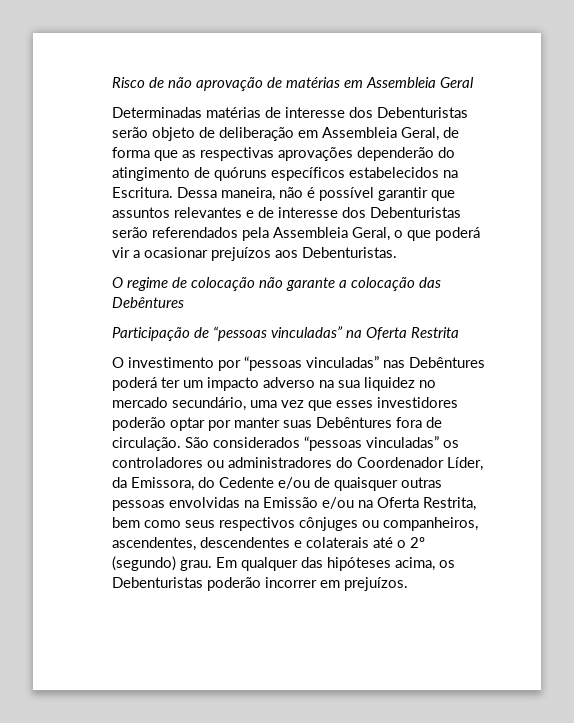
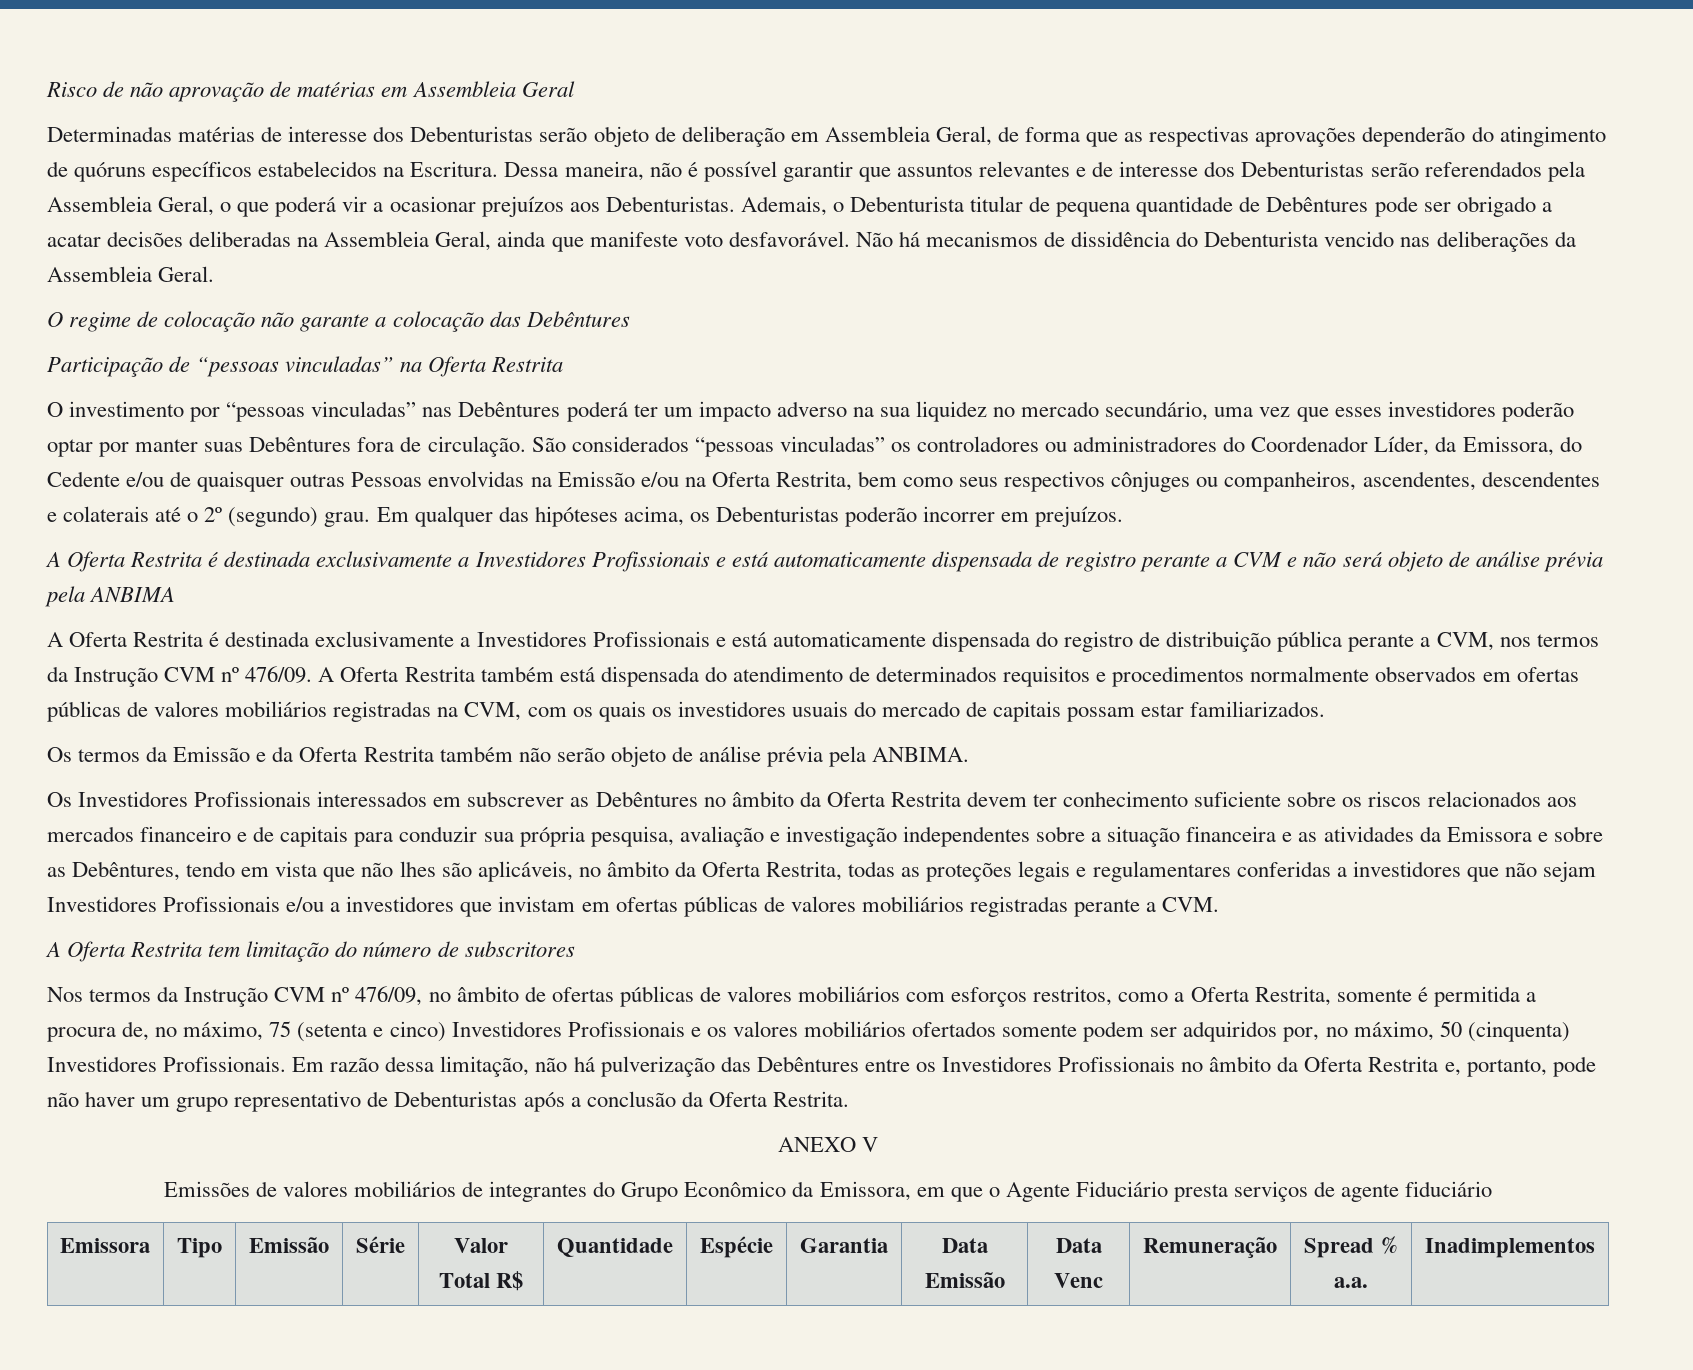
(397, 252) none -> [740,196,1552,217] [47,231,1576,252] [47,266,215,282] Ademais, o Debenturista titular de pequena quantidade de Debêntures pode ser obrigado a acatar decisões deliberadas na Assembleia Geral, ainda que manifeste voto desfavorável. Não há mecanismos de dissidência do Debenturista vencido nas deliberações da Assembleia Geral.
[112,500,165,511] pessoas -> [351,472,423,487] Pessoas
(408, 584) none -> [45,551,1603,572] [45,586,176,607] [47,631,1599,652] [47,666,1579,687] [47,701,1326,722] [47,746,970,767] [47,791,1577,807] [47,826,1603,847] [47,861,1596,882] [47,896,1220,917] [45,941,575,962] [47,986,1536,1007] [47,1021,1570,1042] [47,1056,1596,1077] [47,1091,849,1112] [777,1137,879,1152] [163,1181,1493,1202] [59,1238,150,1253] [177,1238,222,1258] [249,1237,329,1253] [356,1236,405,1253] [454,1238,508,1253] [438,1271,524,1291] [557,1238,673,1257] [700,1236,773,1258] [800,1238,888,1253] [941,1238,988,1253] [924,1272,1005,1288] [1055,1238,1102,1253] [1054,1273,1103,1288] [1143,1237,1277,1258] [1304,1236,1398,1258] [1334,1277,1368,1288] [1425,1238,1595,1258] // A Oferta Restrita é destinada exclusivamente a Investidores Profissionais e está automaticamente dispensada de registro perante a CVM e não será objeto de análise prévia pela ANBIMA // A Oferta Restrita é destinada exclusivamente a Investidores Profissionais e está automaticamente dispensada do registro de distribuição pública perante a CVM, nos termos da Instrução CVM nº 476/09. A Oferta Restrita também está dispensada do atendimento de determinados requisitos e procedimentos normalmente observados em ofertas públicas de valores mobiliários registradas na CVM, com os quais os investidores usuais do mercado de capitais possam estar familiarizados. // Os termos da Emissão e da Oferta Restrita também não serão objeto de análise prévia pela ANBIMA. // Os Investidores Profissionais interessados em subscrever as Debêntures no âmbito da Oferta Restrita devem ter conhecimento suficiente sobre os riscos relacionados aos mercados financeiro e de capitais para conduzir sua própria pesquisa, avaliação e investigação independentes sobre a situação financeira e as atividades da Emissora e sobre as Debêntures, tendo em vista que não lhes são aplicáveis, no âmbito da Oferta Restrita, todas as proteções legais e regulamentares conferidas a investidores que não sejam Investidores Profissionais e/ou a investidores que invistam em ofertas públicas de valores mobiliários registradas perante a CVM. // A Oferta Restrita tem limitação do número de subscritores // Nos termos da Instrução CVM nº 476/09, no âmbito de ofertas públicas de valores mobiliários com esforços restritos, como a Oferta Restrita, somente é permitida a procura de, no máximo, 75 (setenta e cinco) Investidores Profissionais e os valores mobiliários ofertados somente podem ser adquiridos por, no máximo, 50 (cinquenta) Investidores Profissionais. Em razão dessa limitação, não há pulverização das Debêntures entre os Investidores Profissionais no âmbito da Oferta Restrita e, portanto, pode não haver um grupo representativo de Debenturistas após a conclusão da Oferta Restrita. // ANEXO V // Emissões de valores mobiliários de integrantes do Grupo Econômico da Emissora, em que o Agente Fiduciário presta serviços de agente fiduciário // Emissora | Tipo | Emissão | Série | Valor Total R$ | Quantidade | Espécie | Garantia | Data Emissão | Data Venc | Remuneração | Spread % a.a. | Inadimplementos

